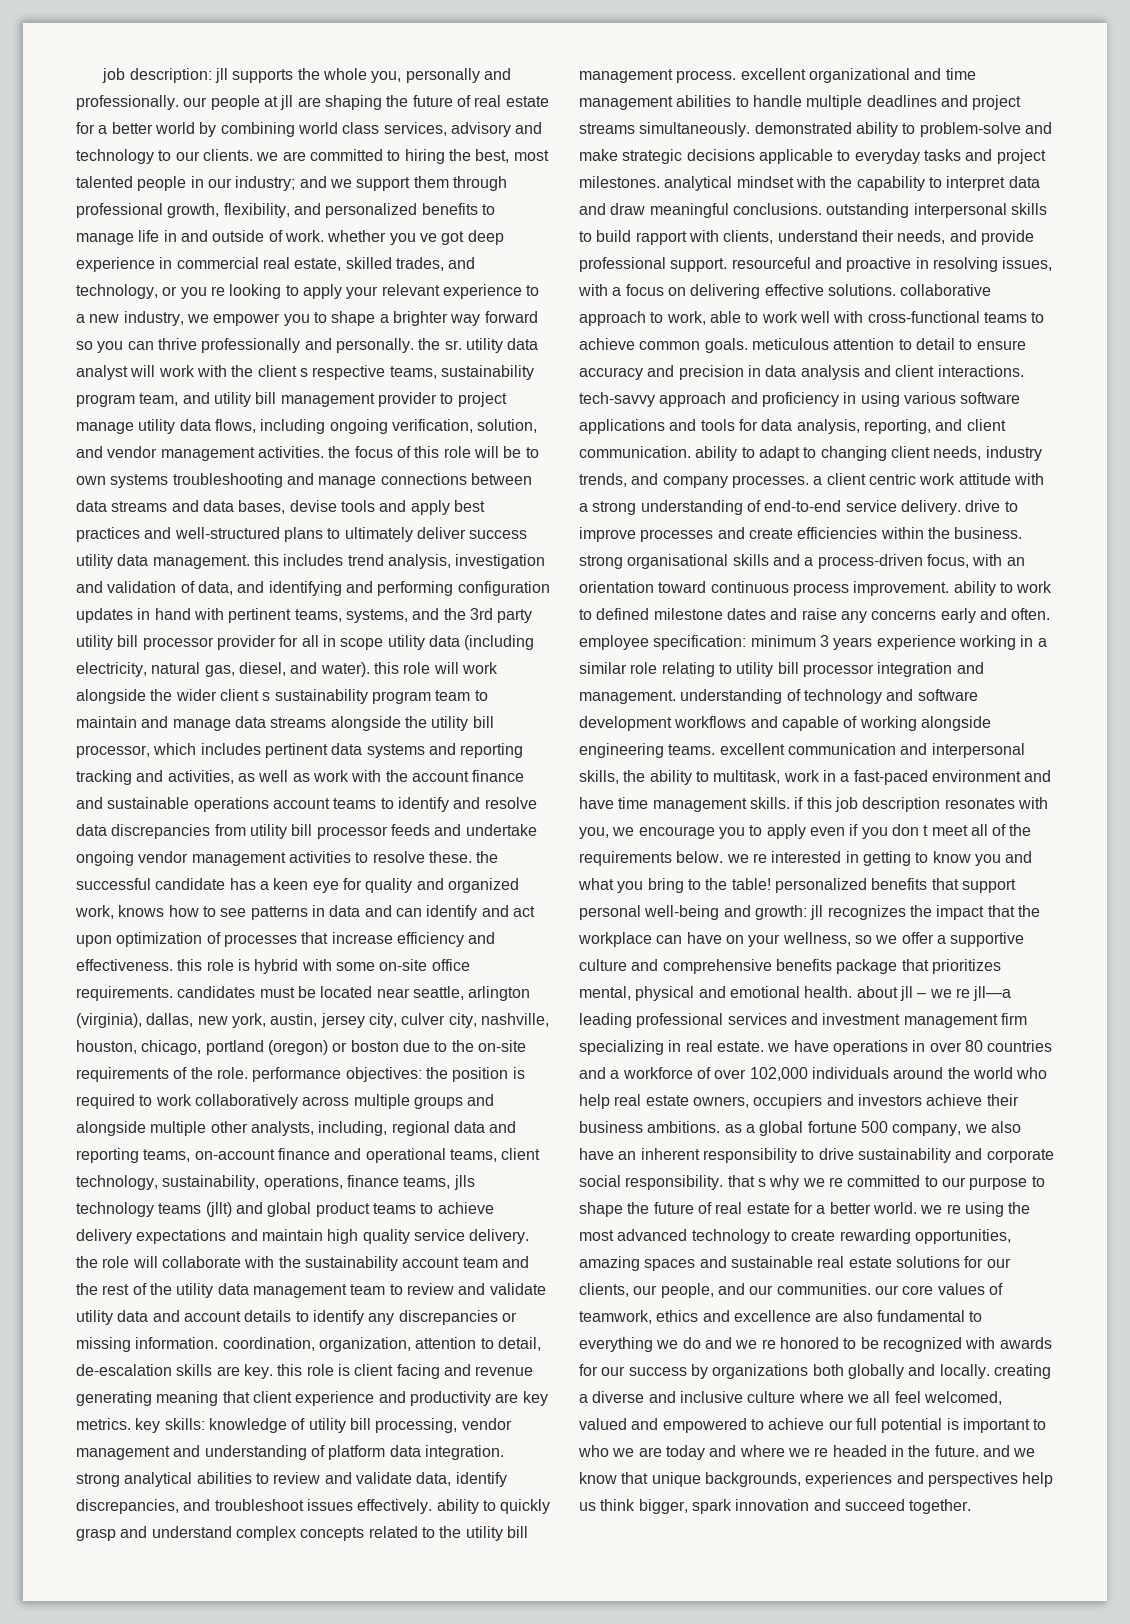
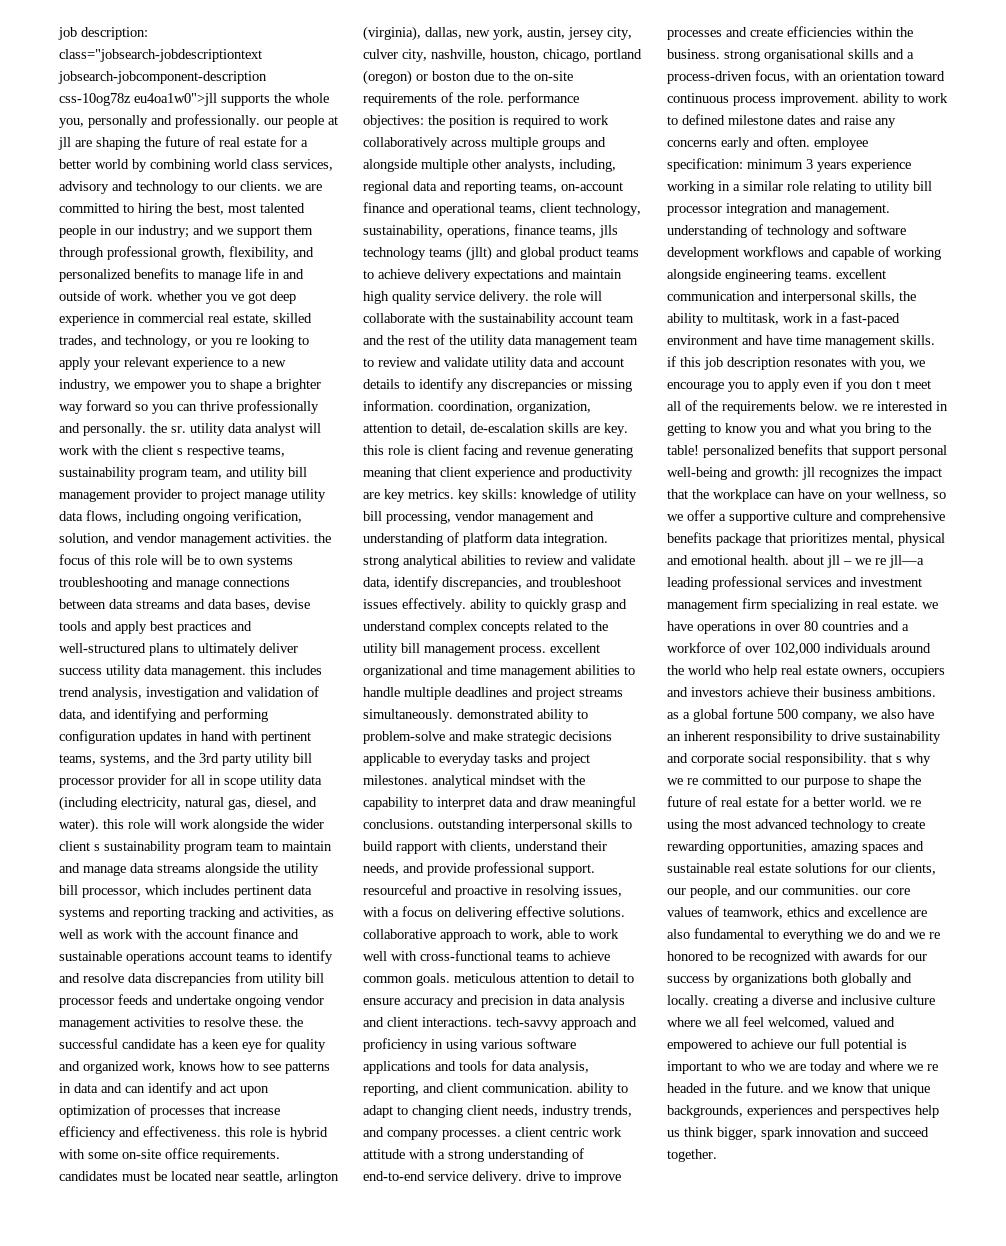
[214,68,228,83] jll -> [59,49,262,62] [58,71,267,84] [59,93,217,106] class="jobsearch-jobdescriptiontext jobsearch-jobcomponent-description css-10og78z eu4oa1w0">jll

